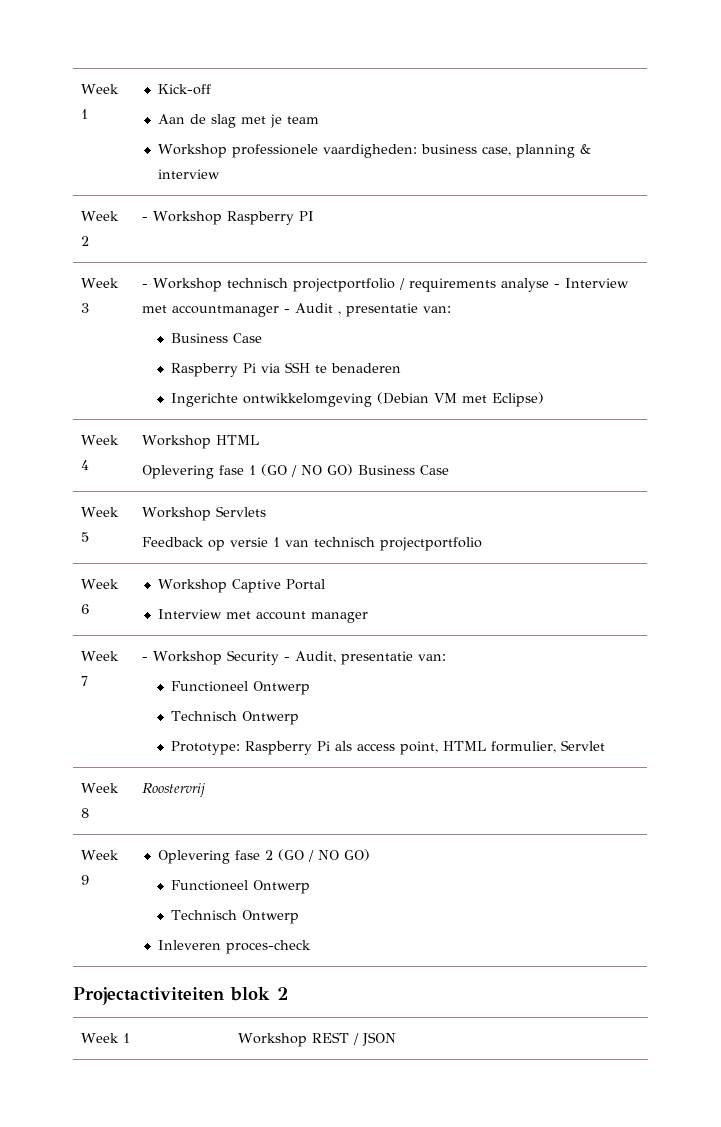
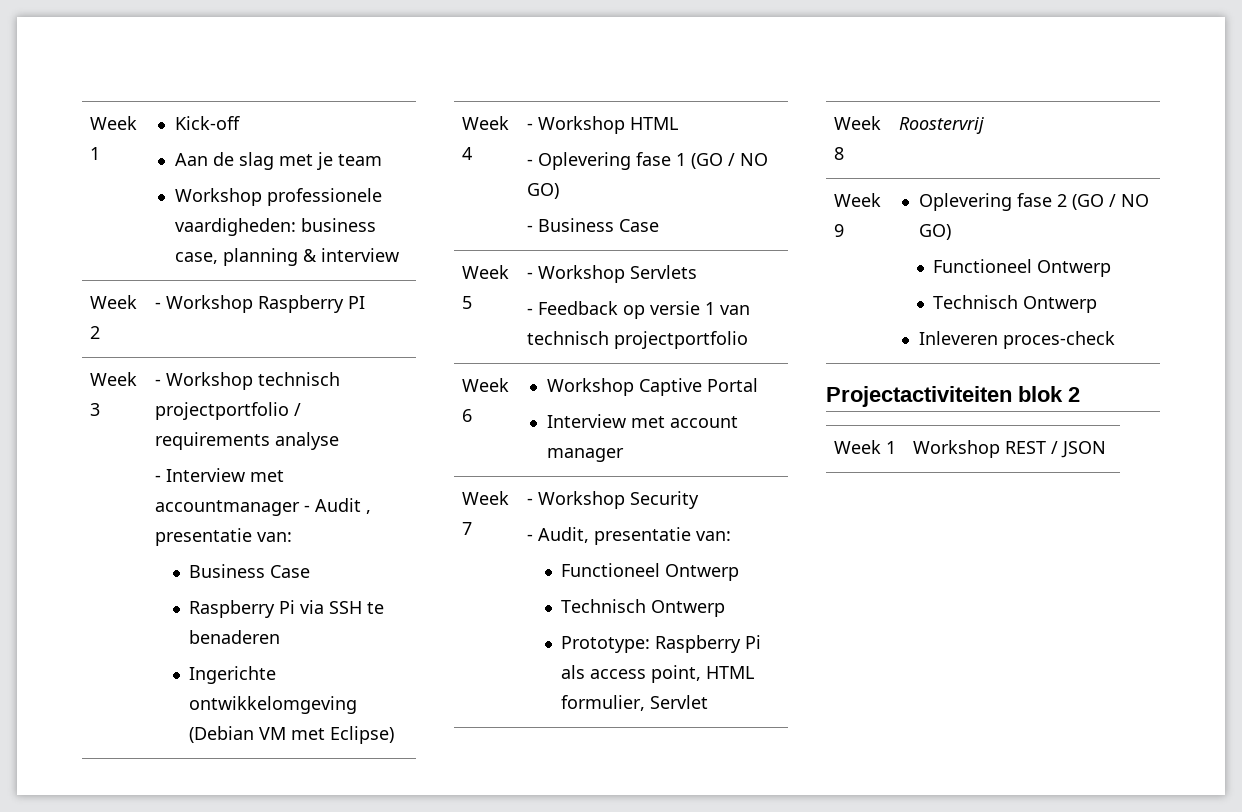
(550, 285) none -> (339, 441) //
(90, 465) none -> [526,123,533,130] -
(260, 440) none -> [526,159,533,166] -
(354, 470) none -> [526,225,533,232] // -
(90, 537) none -> [526,272,533,279] -
(267, 511) none -> [526,308,533,315] -
(280, 657) none -> (699, 500) //

